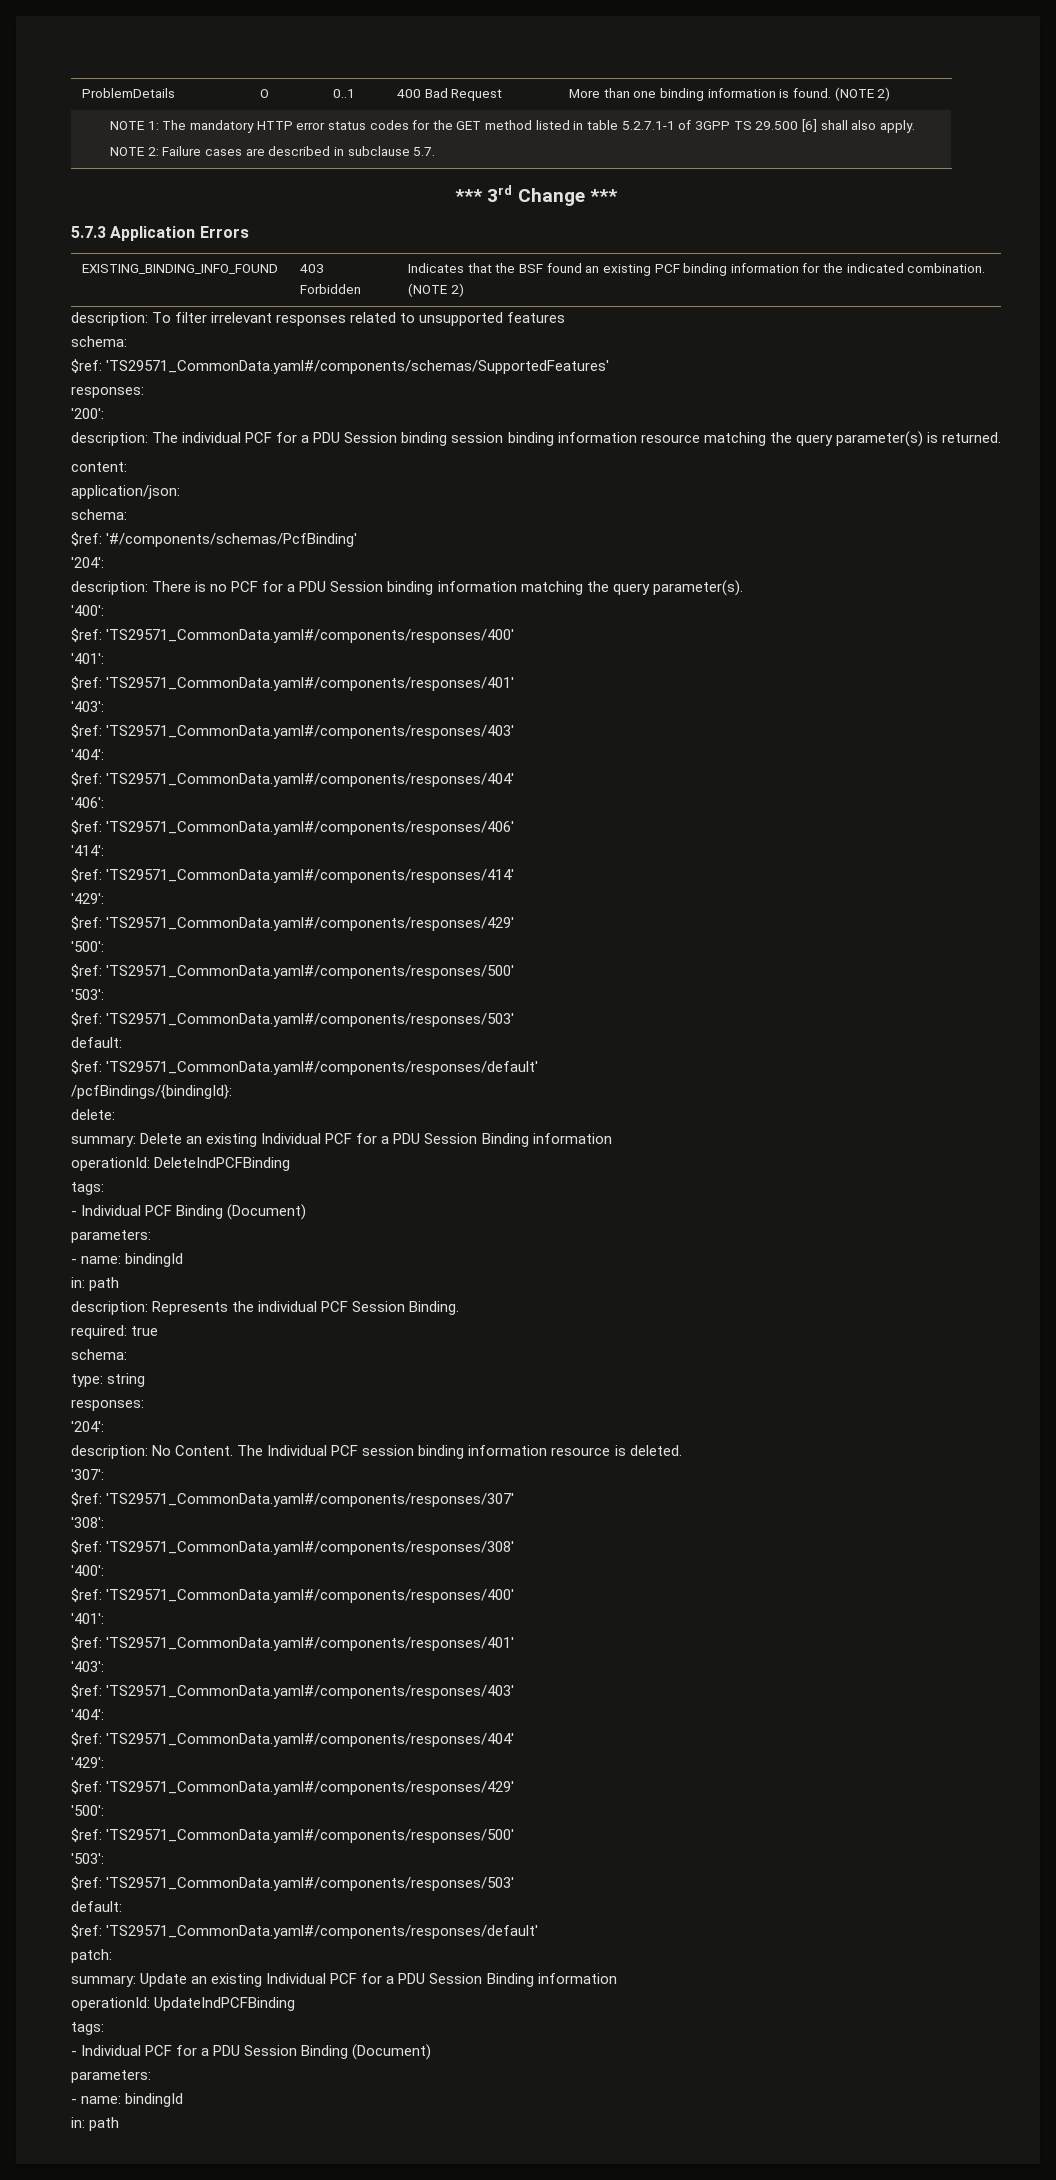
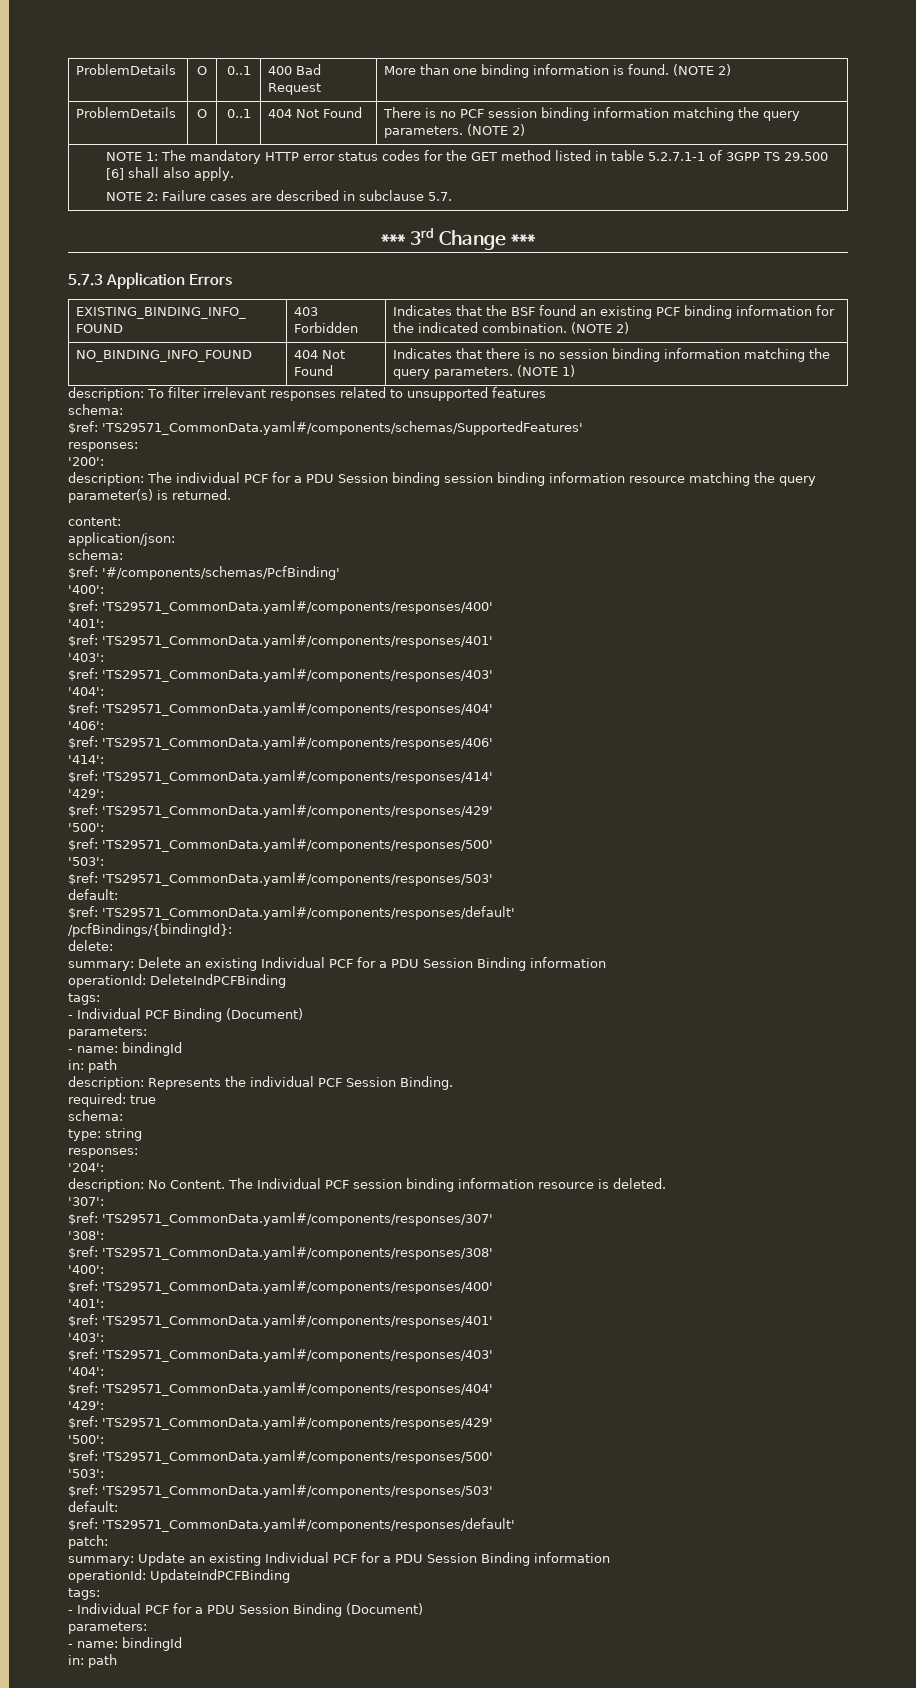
(891, 94) none -> [75,107,176,118] [197,109,207,118] [226,109,251,118] [267,107,362,118] [382,107,800,121] [383,124,525,138] // ProblemDetails | O | 0..1 | 404 Not Found | There is no PCF session binding information matching the query parameters. (NOTE 2)
(464, 290) none -> [75,350,252,362] [293,350,345,359] [293,365,333,376] [392,348,830,362] [392,365,575,379] // NO_BINDING_INFO_FOUND | 404 Not Found | Indicates that there is no session binding information matching the query parameters. (NOTE 1)
[71,557,104,568] [71,580,743,596] // '204': // description: There is no PCF for a PDU Session binding information matching the query parameter(s). -> (340, 573) none

